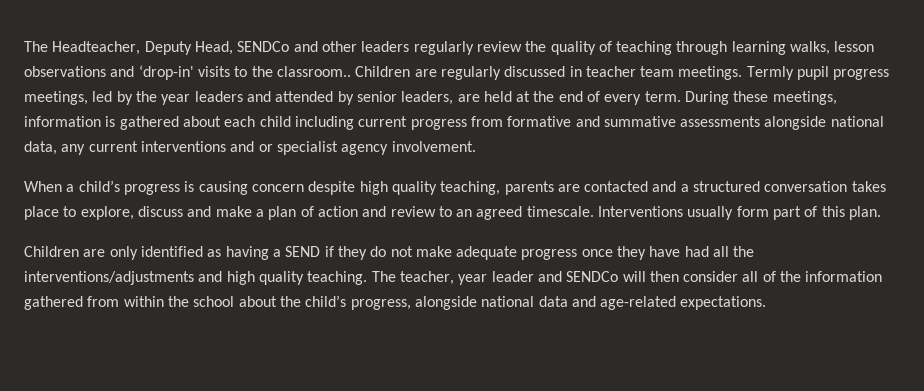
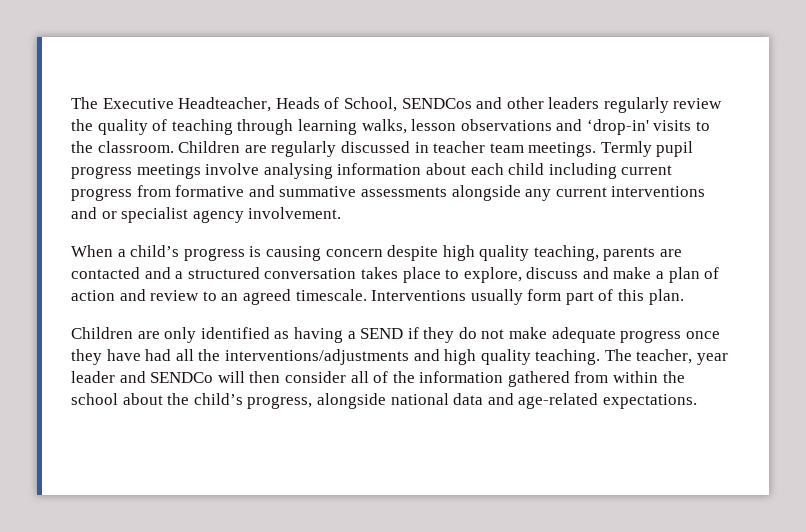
[24,41,290,55] The Headteacher, Deputy Head, SENDCo -> [71,97,472,112] The Executive Headteacher, Heads of School, SENDCos
[276,66,351,77] classroom.. -> [97,141,174,153] classroom.
[24,91,837,105] [24,116,179,130] meetings, led by the year leaders and attended by senior leaders, are held at the end of every term. During these meetings, information is gathered -> [136,163,422,179] meetings involve analysing information
[830,116,884,127] [24,141,57,155] national data, -> (521, 193) none

